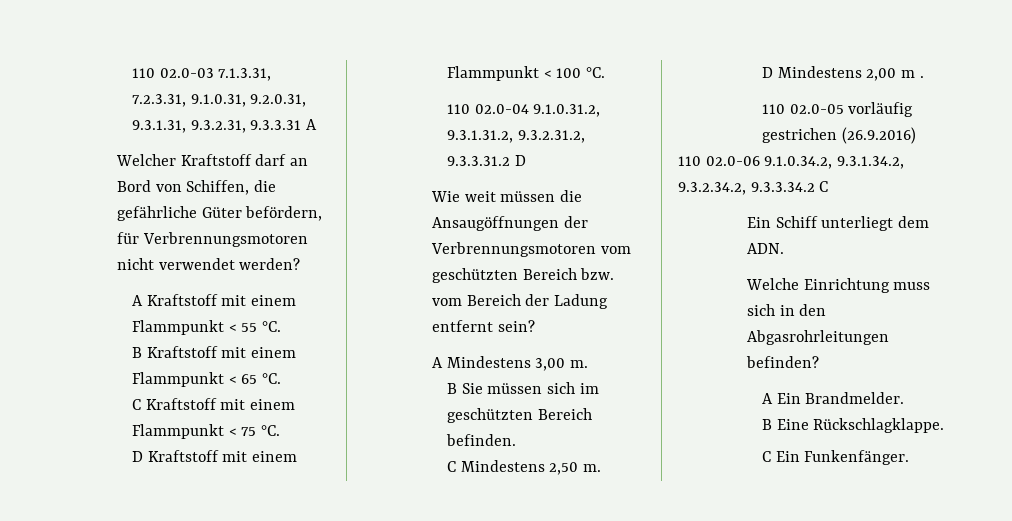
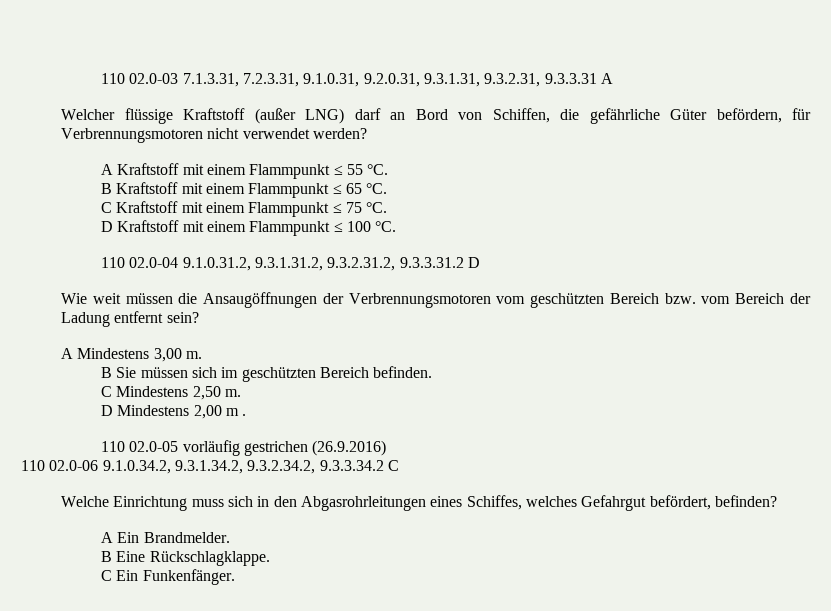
[180,154,252,166] Kraftstoff -> [124,108,345,124] flüssige Kraftstoff (außer LNG)
[228,324,237,332] < -> [333,165,343,175] ≤
[228,376,237,384] < -> [332,184,342,194] ≤
[228,428,237,436] < -> [332,203,342,213] ≤
[543,70,552,78] < -> [333,222,343,232] ≤
[746,216,930,231] [746,243,784,254] // Ein Schiff unterliegt dem ADN. -> (399, 465) none
(889, 337) none -> [430,495,711,511] eines Schiffes, welches Gefahrgut befördert,

